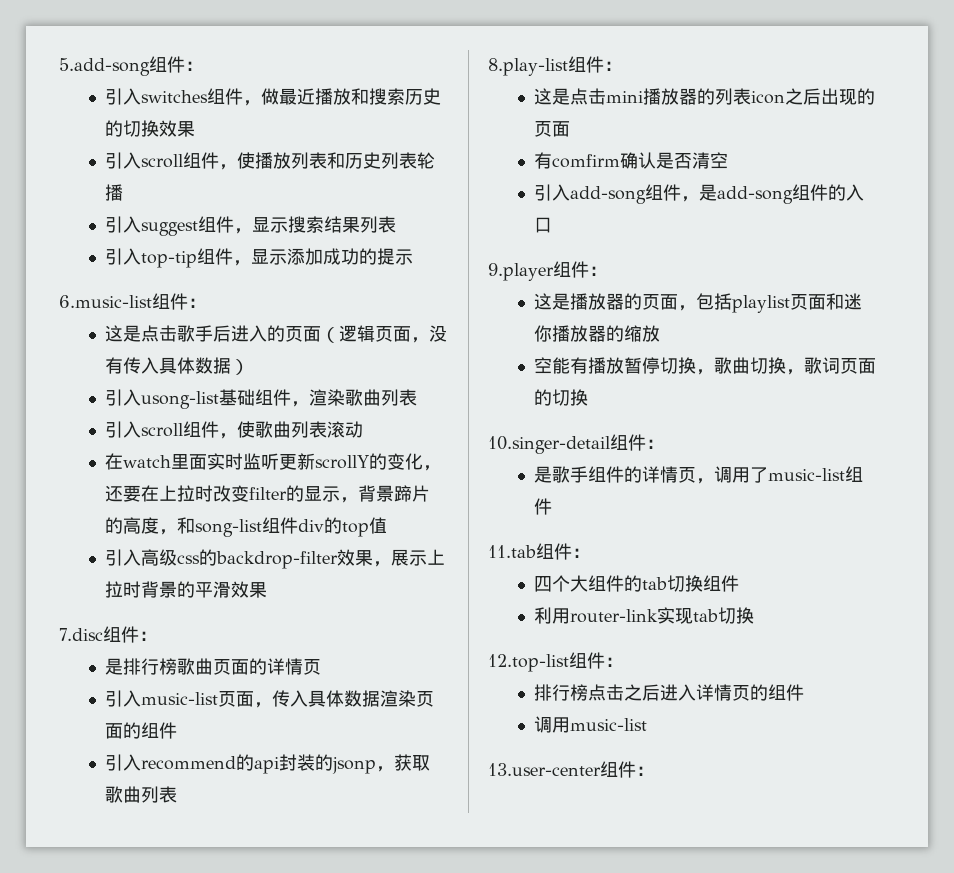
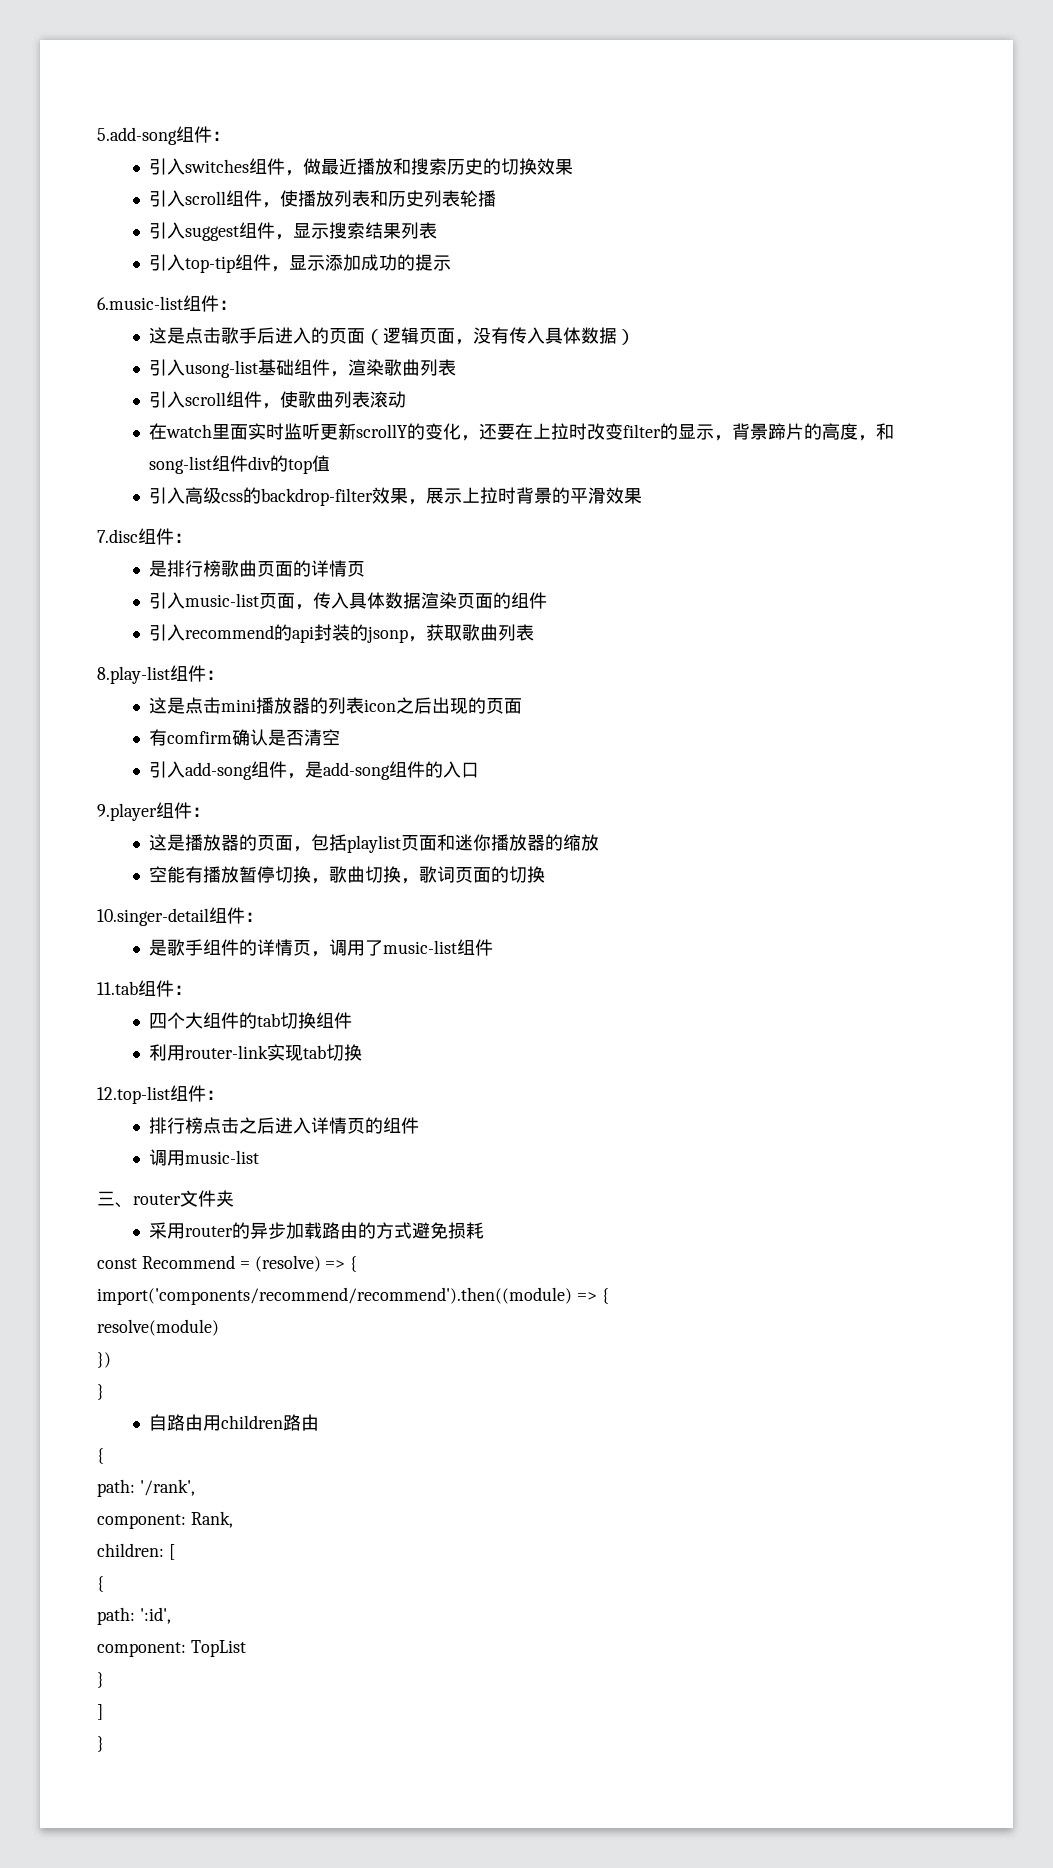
[488,761,654,778] 13.user-center组件： -> [97,1190,234,1208] [149,1222,485,1239] [97,1255,358,1272] [97,1287,609,1305] [97,1319,219,1336] [97,1352,111,1368] [97,1384,104,1400] [149,1414,320,1431] [97,1448,104,1464] [97,1479,195,1497] [97,1511,233,1529] [97,1543,175,1560] [97,1576,104,1592] [97,1607,171,1625] [97,1640,246,1657] [97,1672,104,1688] [97,1704,103,1720] [97,1736,104,1752] 三、router文件夹 // 采用router的异步加载路由的方式避免损耗 // const Recommend = (resolve) => { // import('components/recommend/recommend').then((module) => { // resolve(module) // }) // } // 自路由用children路由 // { // path: '/rank', // component: Rank, // children: [ // { // path: ':id', // component: TopList // } // ] // }

